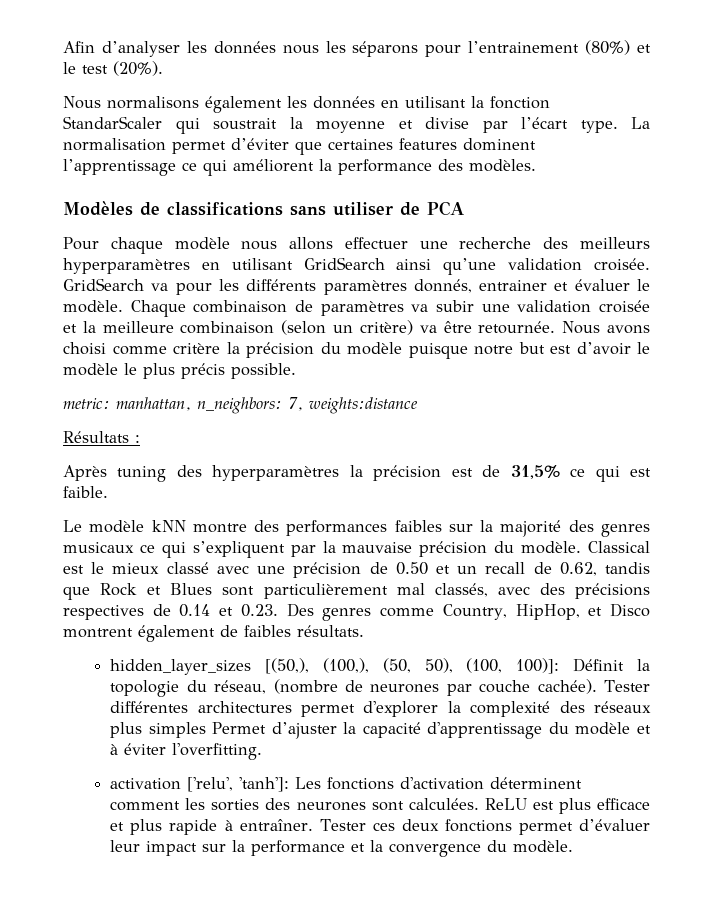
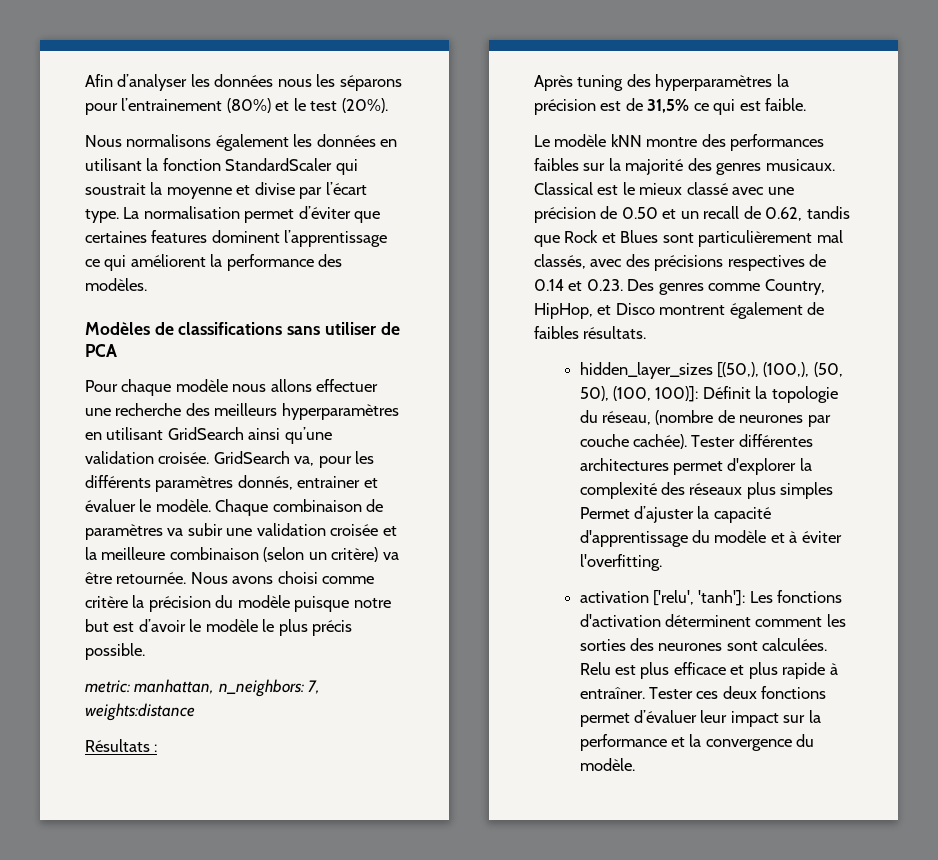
[63,116,162,129] StandarScaler -> [225,158,333,171] StandardScaler
[151,283,169,291] va -> [294,456,315,466] va,
[63,541,582,558] musicaux ce qui s’expliquent par la mauvaise précision du modèle. -> [765,159,835,171] musicaux.
[484,798,527,810] ReLU -> [579,662,611,675] Relu

